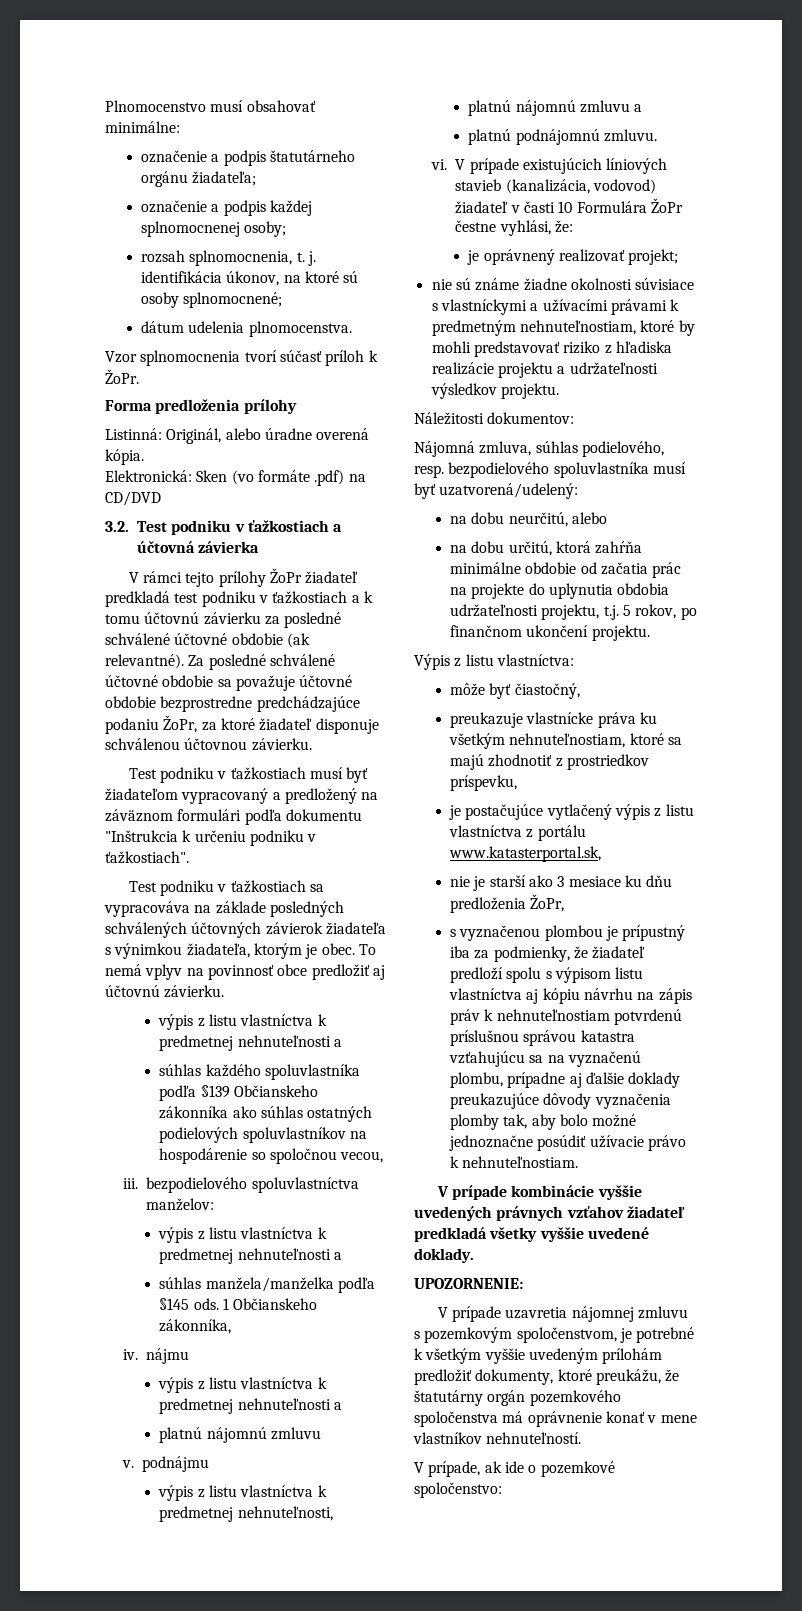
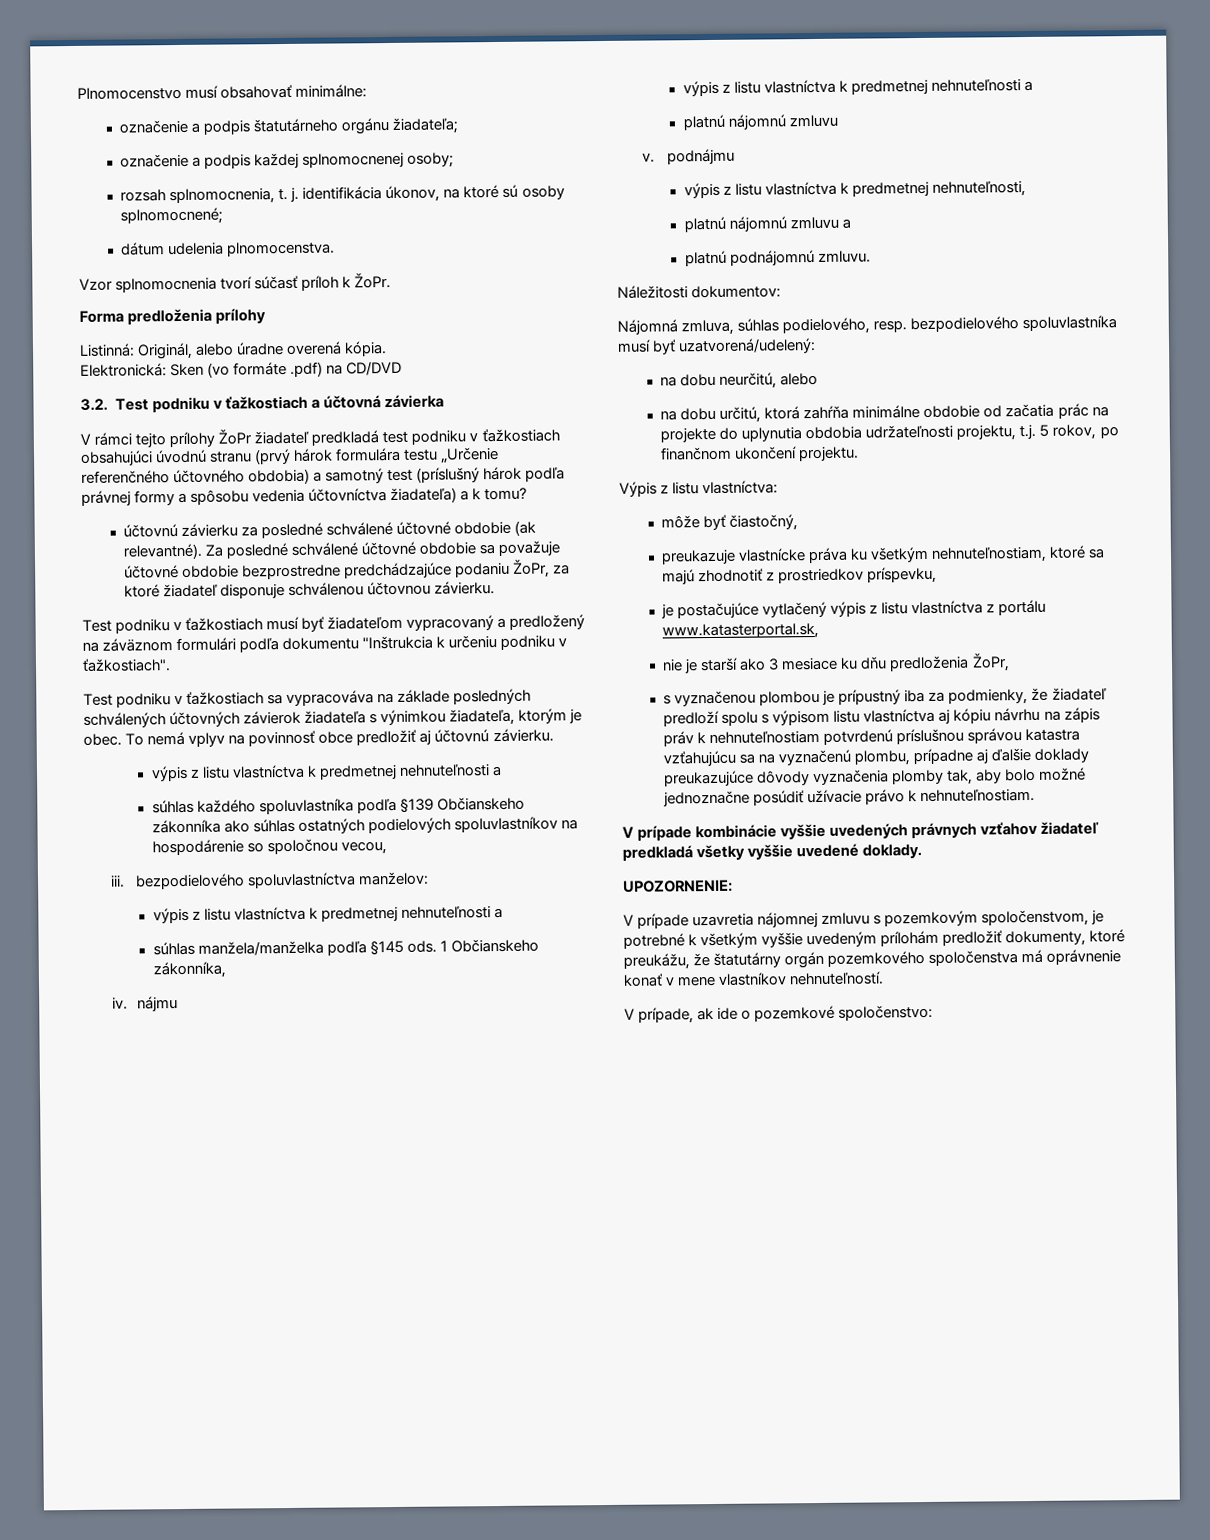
(348, 597) none -> [80,446,500,466] [81,466,566,485] [81,487,458,506] obsahujúci úvodnú stranu (prvý hárok formulára testu „Určenie referenčného účtovného obdobia) a samotný test (príslušný hárok podľa právnej formy a spôsobu vedenia účtovníctva žiadateľa)
[105,614,140,624] tomu -> [484,487,528,501] tomu? //
[431,158,668,174] [455,179,657,194] [455,198,684,214] [455,220,574,236] [467,249,679,265] [431,278,695,291] [431,299,680,315] [431,320,695,336] [431,341,672,357] [431,362,658,378] [430,383,559,399] // vi. V prípade existujúcich líniových stavieb (kanalizácia, vodovod) žiadateľ v časti 10 Formulára ŽoPr čestne vyhlási, že: // je oprávnený realizovať projekt; // nie sú známe žiadne okolnosti súvisiace s vlastníckymi a užívacími právami k predmetným nehnuteľnostiam, ktoré by mohli predstavovať riziko z hľadiska realizácie projektu a udržateľnosti výsledkov projektu. -> (871, 256) none

